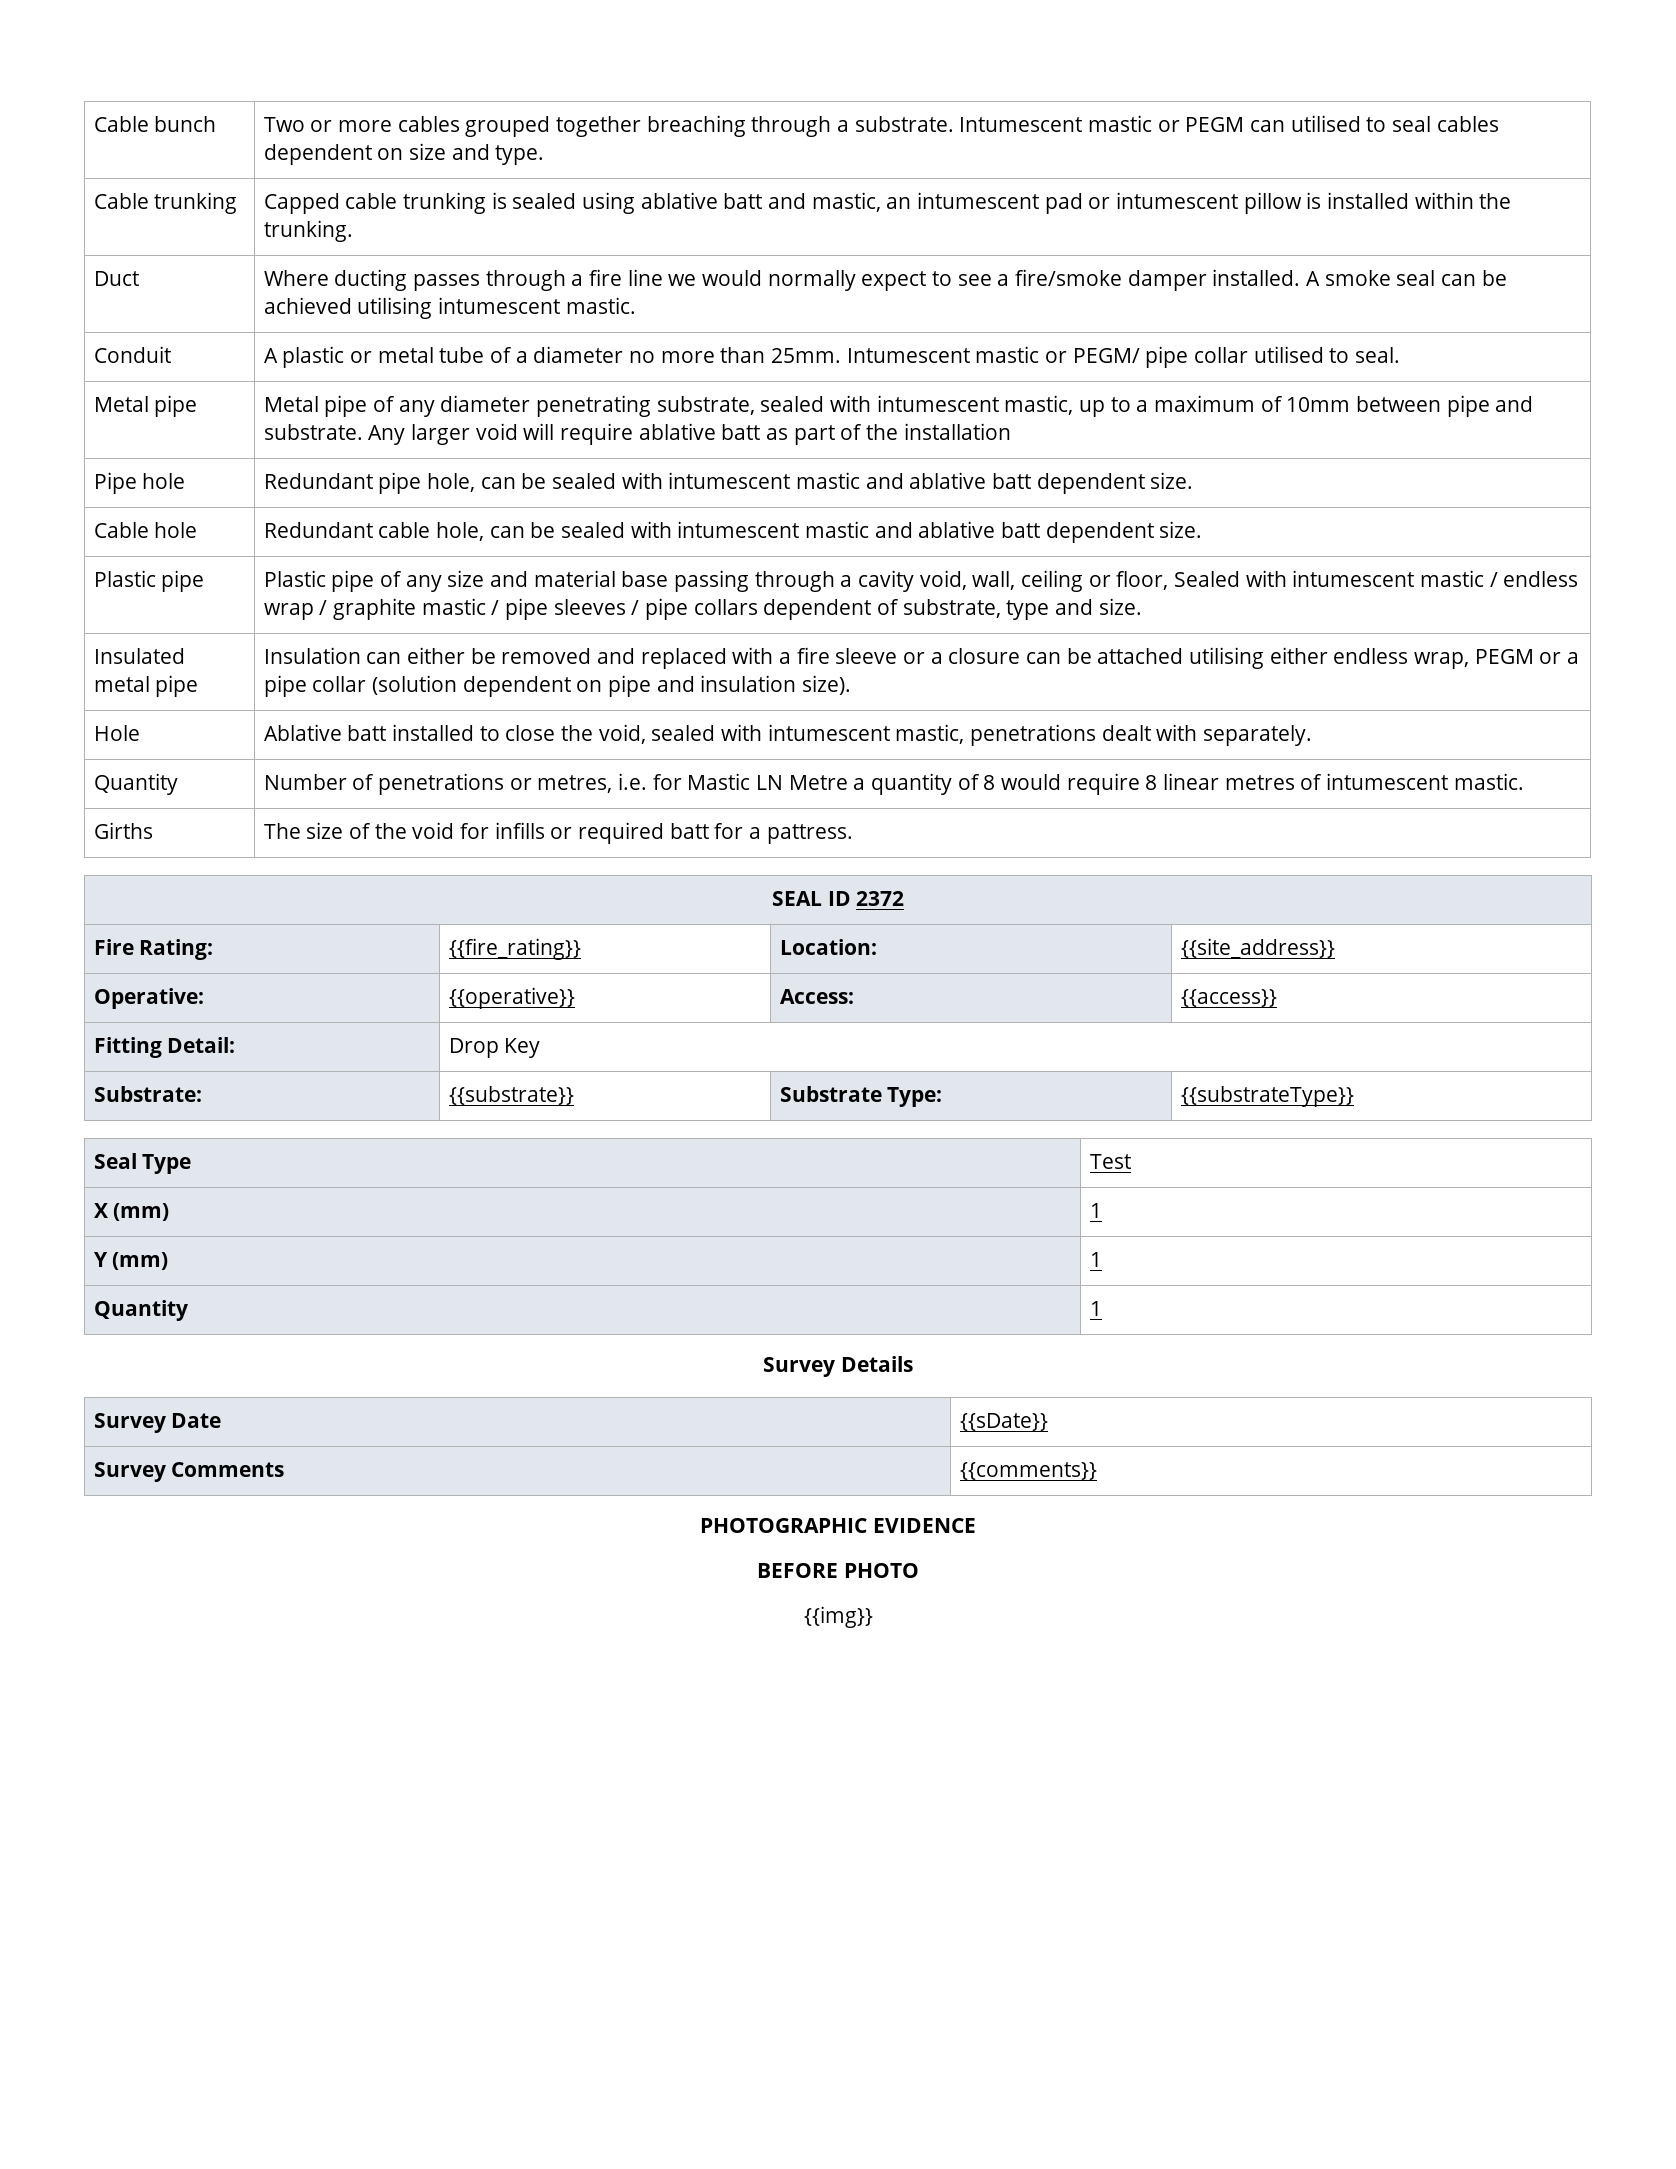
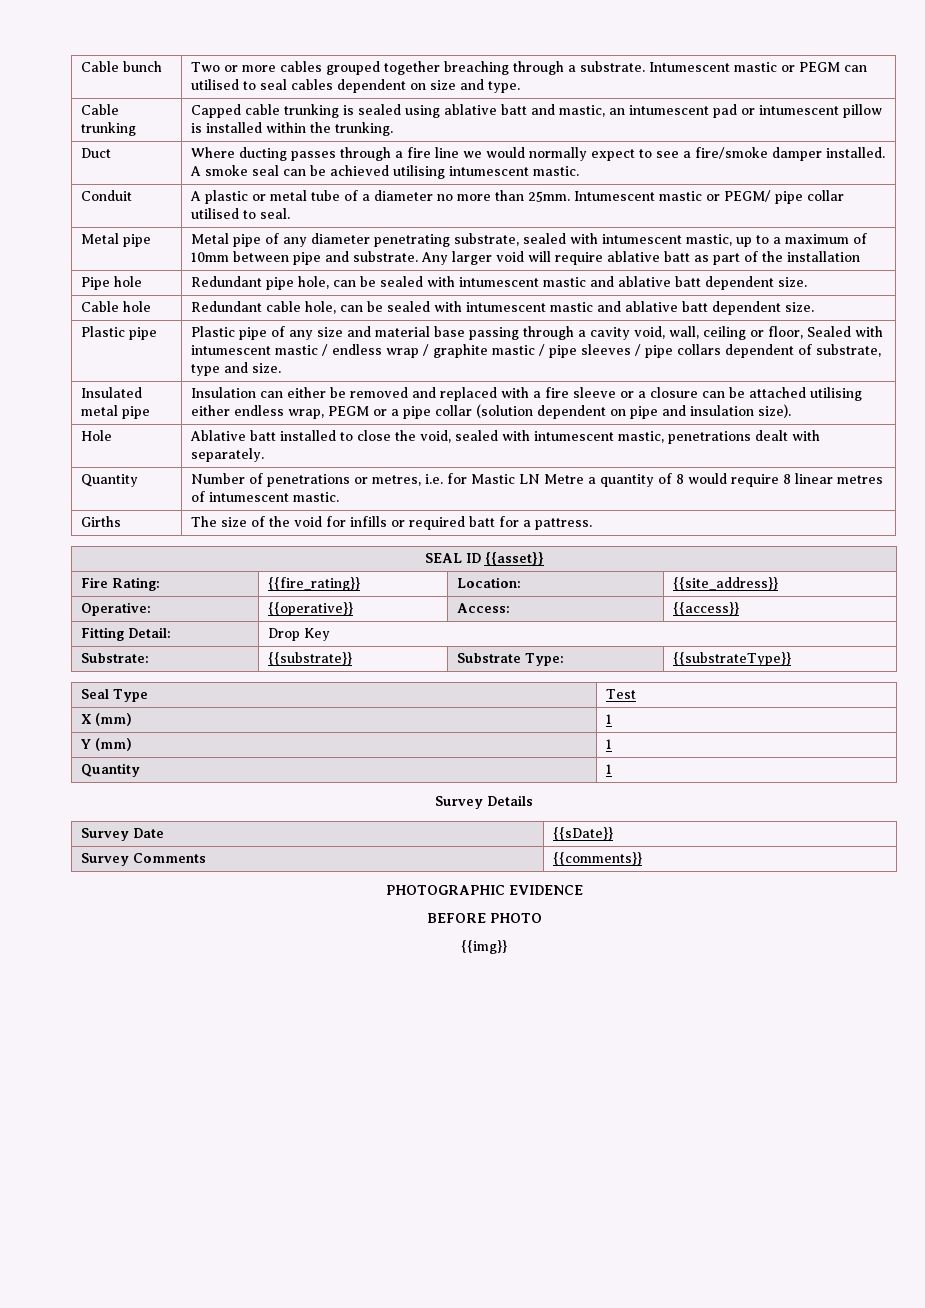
[856,891,905,906] 2372 -> [484,552,544,565] {{asset}}

